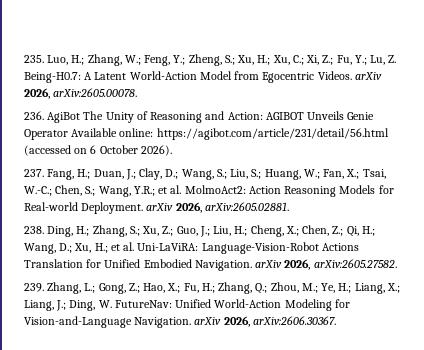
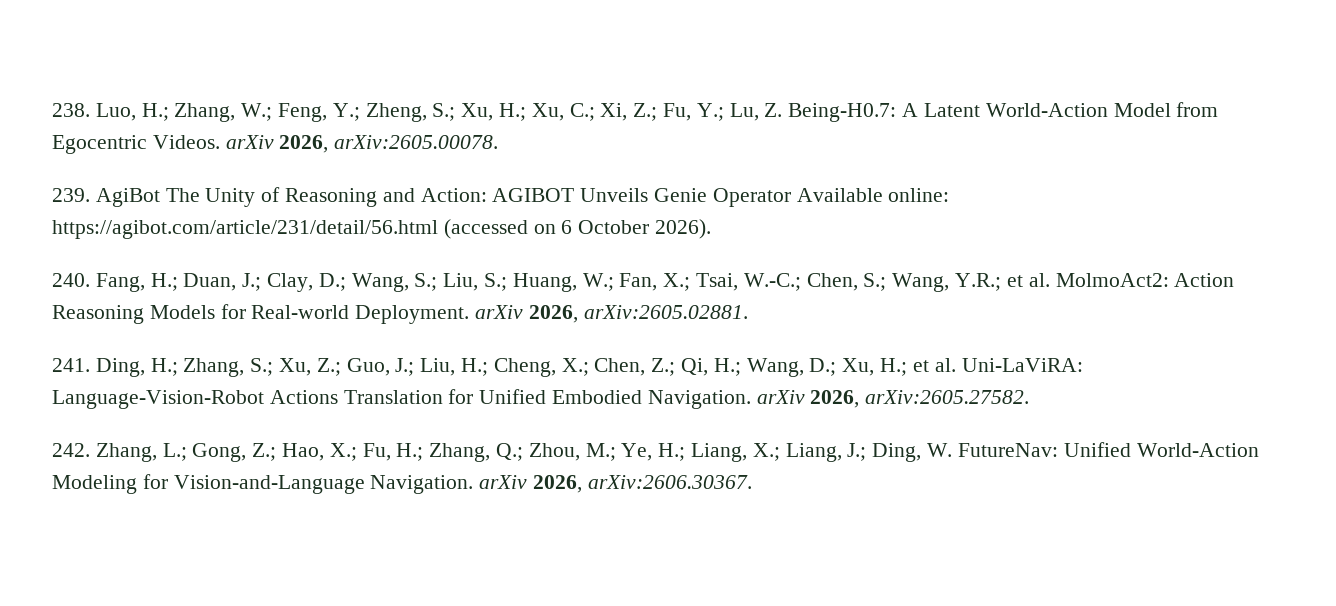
[24,55,44,63] 235. -> [52,103,90,117] 238.
[24,111,44,120] 236. -> [52,188,90,202] 239.
[24,169,44,177] 237. -> [52,273,90,287] 240.
[24,226,44,234] 238. -> [52,358,90,372] 241.
[24,283,44,292] 239. -> [52,443,90,457] 242.

